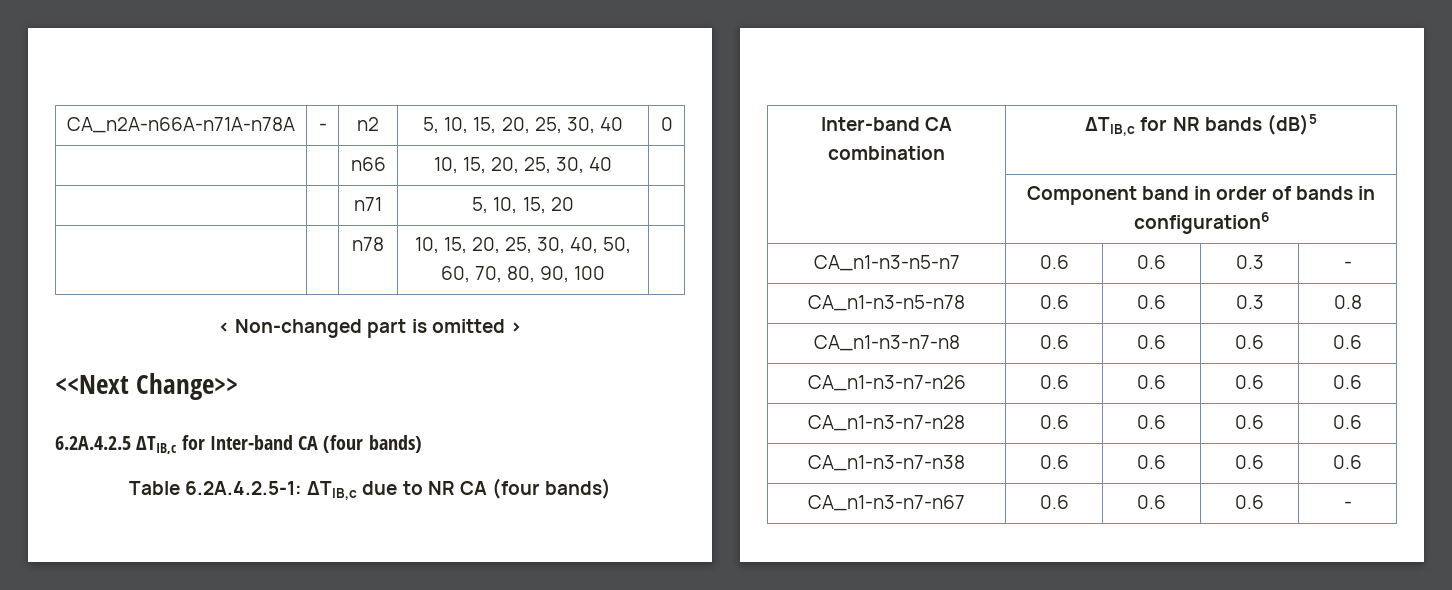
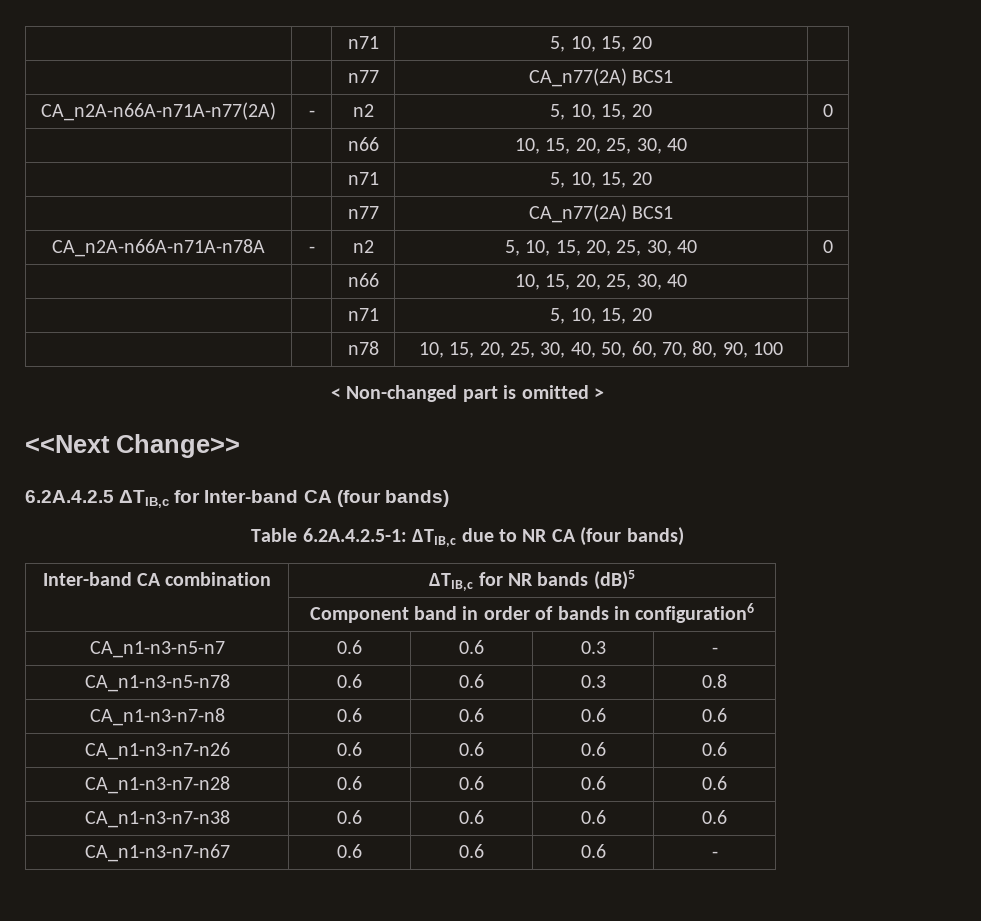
(67, 125) none -> [347,36,379,49] [550,36,652,52] [347,70,379,83] [528,68,674,87] [41,102,276,121] [308,110,315,117] [352,104,374,117] [550,104,652,120] [823,104,833,117] [347,137,379,151] [515,138,687,154] [347,172,379,185] [550,172,652,188] [347,206,379,219] [528,204,674,223] | | n71 | 5, 10, 15, 20 | // | | n77 | CA_n77(2A) BCS1 | // CA_n2A-n66A-n71A-n77(2A) | - | n2 | 5, 10, 15, 20 | 0 // | | n66 | 10, 15, 20, 25, 30, 40 | // | | n71 | 5, 10, 15, 20 | // | | n77 | CA_n77(2A) BCS1 | //

